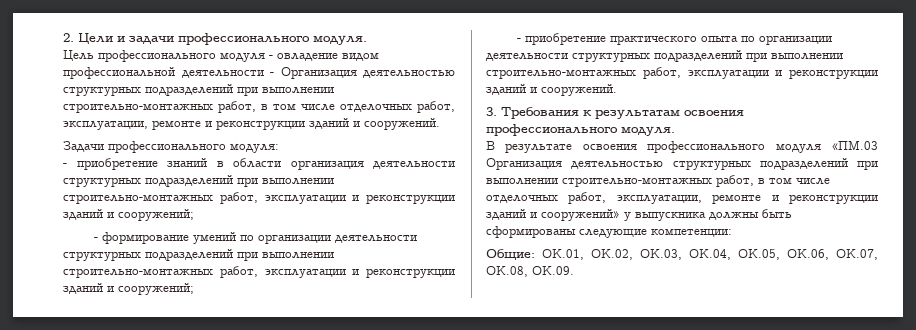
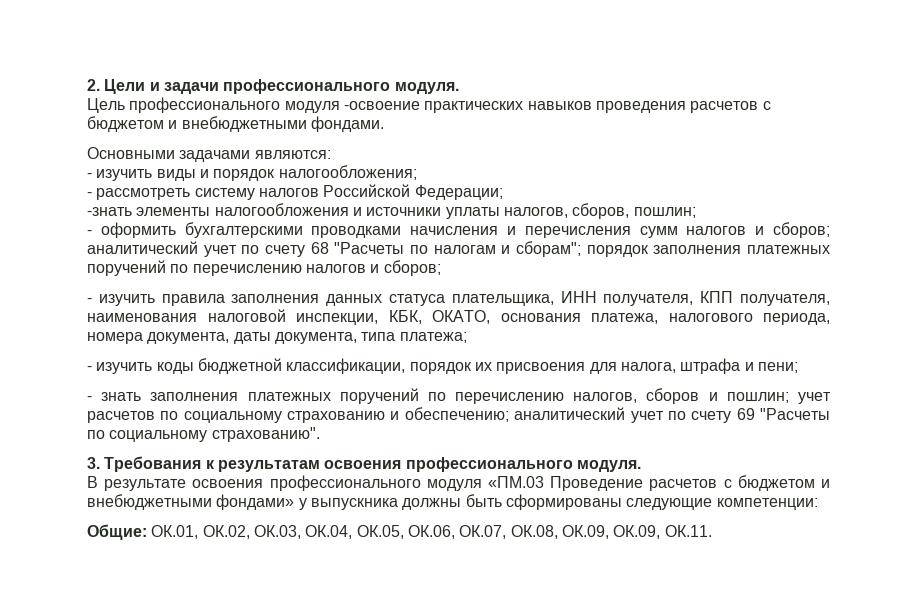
[269,52,379,61] [63,67,455,79] [63,84,334,96] [63,101,455,113] [63,118,440,130] [63,141,279,153] [63,158,455,170] [63,175,334,187] [63,192,455,204] [63,209,194,221] [94,232,418,244] [63,249,334,261] [63,266,455,278] [63,283,194,295] [517,33,833,45] [486,50,843,62] [486,67,878,79] [486,84,617,96] - овладение видом профессиональной деятельности - Организация деятельностью структурных подразделений при выполнении строительно-монтажных работ, в том числе отделочных работ, эксплуатации, ремонте и реконструкции зданий и сооружений. // Задачи профессионального модуля: // - приобретение знаний в области организация деятельности структурных подразделений при выполнении строительно-монтажных работ, эксплуатации и реконструкции зданий и сооружений; // - формирование умений по организации деятельности структурных подразделений при выполнении строительно-монтажных работ, эксплуатации и реконструкции зданий и сооружений; // - приобретение практического опыта по организации деятельности структурных подразделений при выполнении строительно-монтажных работ, эксплуатации и реконструкции зданий и сооружений. -> [343,101,771,113] [87,116,384,132] [87,147,331,162] [87,165,417,181] [87,184,503,200] [87,203,696,219] [87,222,830,238] [87,241,831,257] [87,260,441,276] [87,291,830,306] [87,309,830,325] [87,332,467,344] [87,358,798,374] [87,388,831,404] [87,407,831,423] [87,427,320,442] -освоение практических навыков проведения расчетов с бюджетом и внебюджетными фондами. // Основными задачами являются: // - изучить виды и порядок налогообложения; // - рассмотреть систему налогов Российской Федерации; // -знать элементы налогообложения и источники уплаты налогов, сборов, пошлин; // - оформить бухгалтерскими проводками начисления и перечисления сумм налогов и сборов; аналитический учет по счету 68 "Расчеты по налогам и сборам"; порядок заполнения платежных поручений по перечислению налогов и сборов; // - изучить правила заполнения данных статуса плательщика, ИНН получателя, КПП получателя, наименования налоговой инспекции, КБК, ОКАТО, основания платежа, налогового периода, номера документа, даты документа, типа платежа; // - изучить коды бюджетной классификации, порядок их присвоения для налога, штрафа и пени; // - знать заполнения платежных поручений по перечислению налогов, сборов и пошлин; учет расчетов по социальному страхованию и обеспечению; аналитический учет по счету 69 "Расчеты по социальному страхованию".
[486,158,878,170] [486,175,830,187] [486,192,878,204] [486,209,620,221] Организация деятельностью структурных подразделений при выполнении строительно-монтажных работ, в том числе отделочных работ, эксплуатации, ремонте и реконструкции зданий и сооружений» -> [550,475,831,491] [87,494,295,510] Проведение расчетов с бюджетом и внебюджетными фондами»
[532,266,574,275] ОК.09. -> [561,525,712,539] ОК.09, ОК.09, ОК.11.

